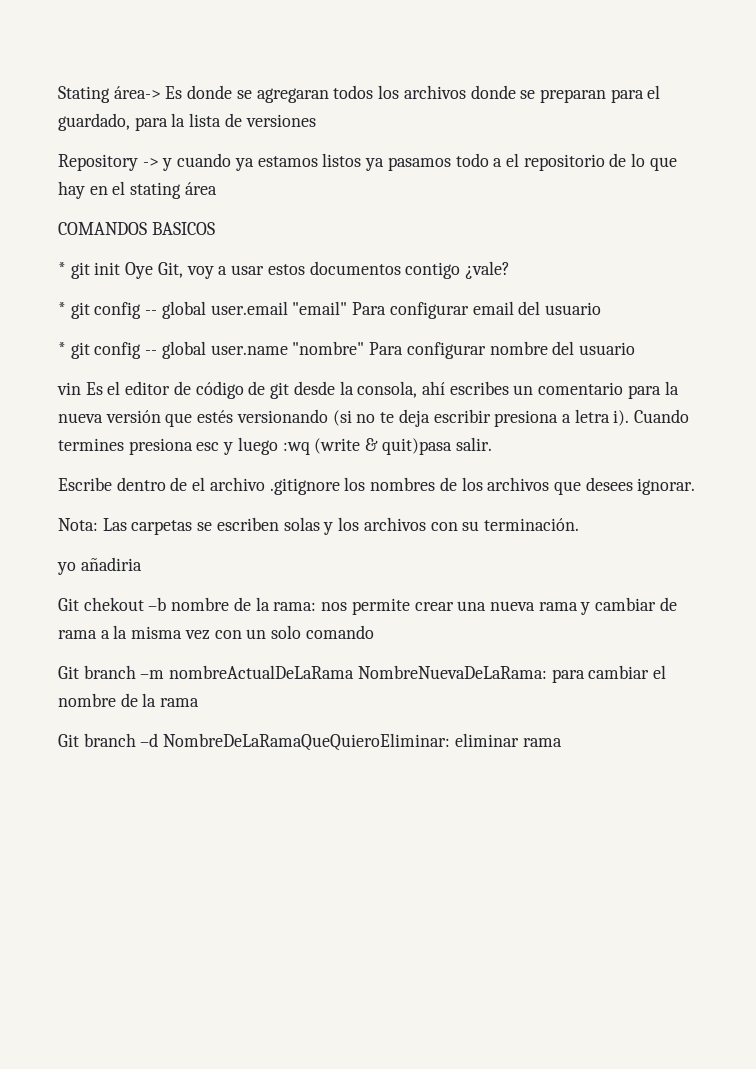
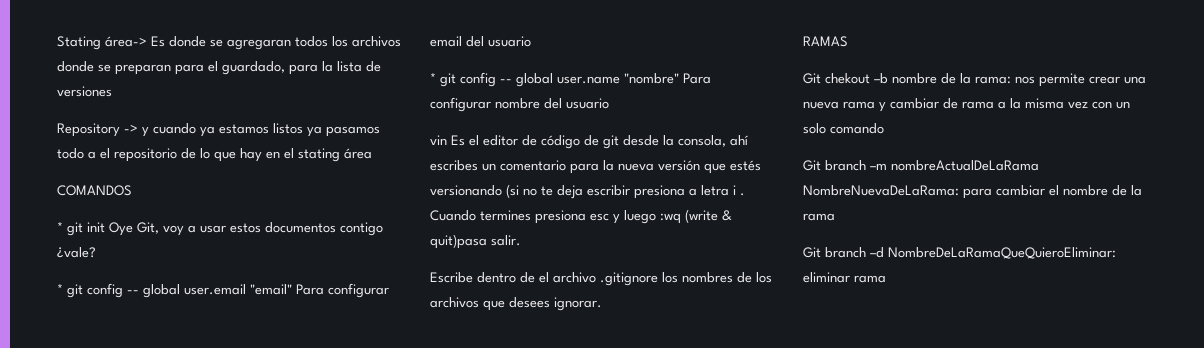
[151,222,215,235] BASICOS -> (132, 190) none
[613,410,630,426] i). -> [733,185,745,196] i .
[58,517,579,535] [57,557,142,575] Nota: Las carpetas se escriben solas y los archivos con su terminación. // yo añadiria -> [803,36,848,47] RAMAS

